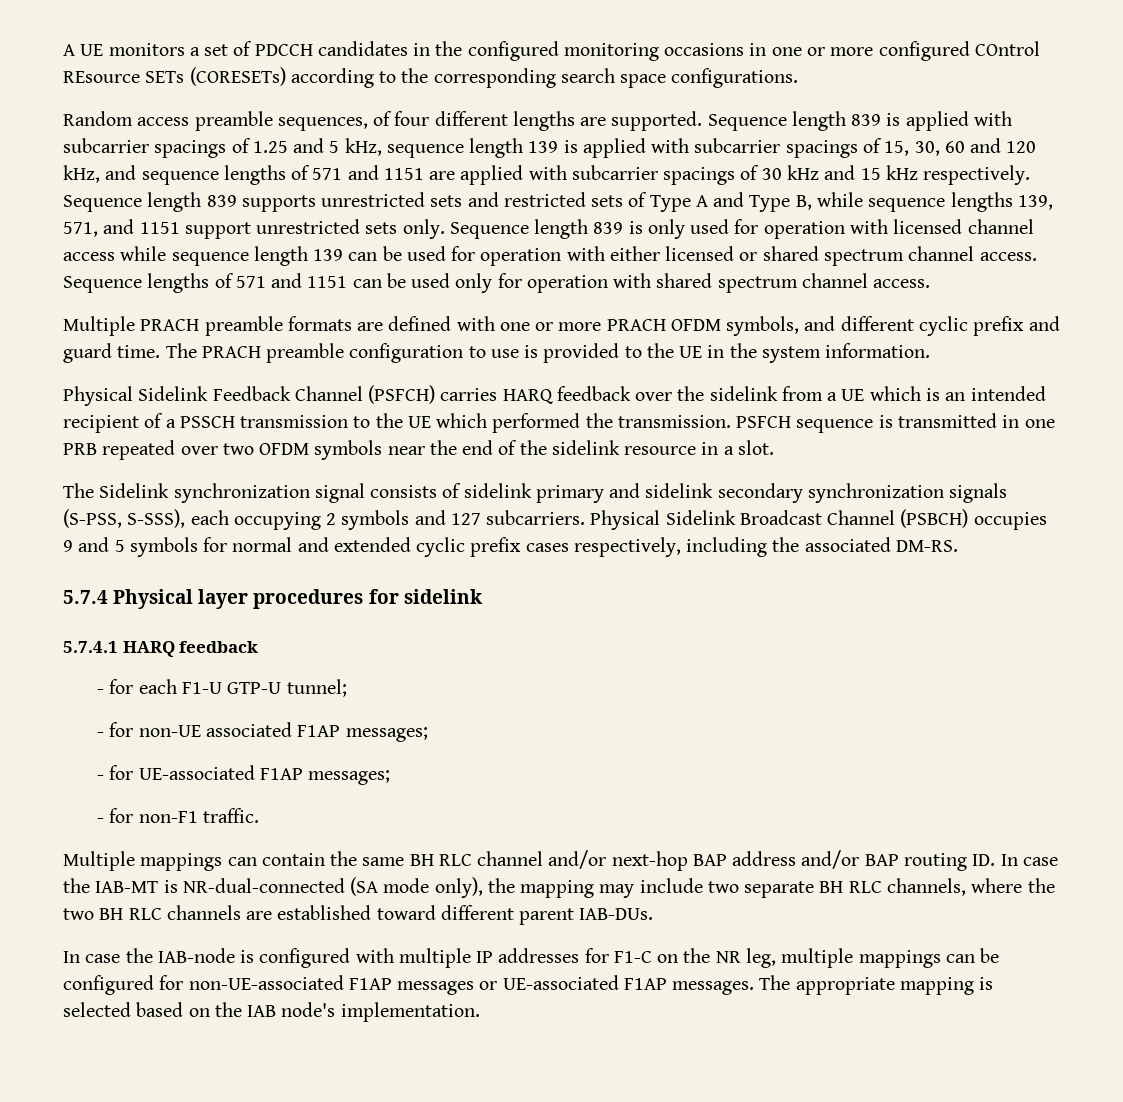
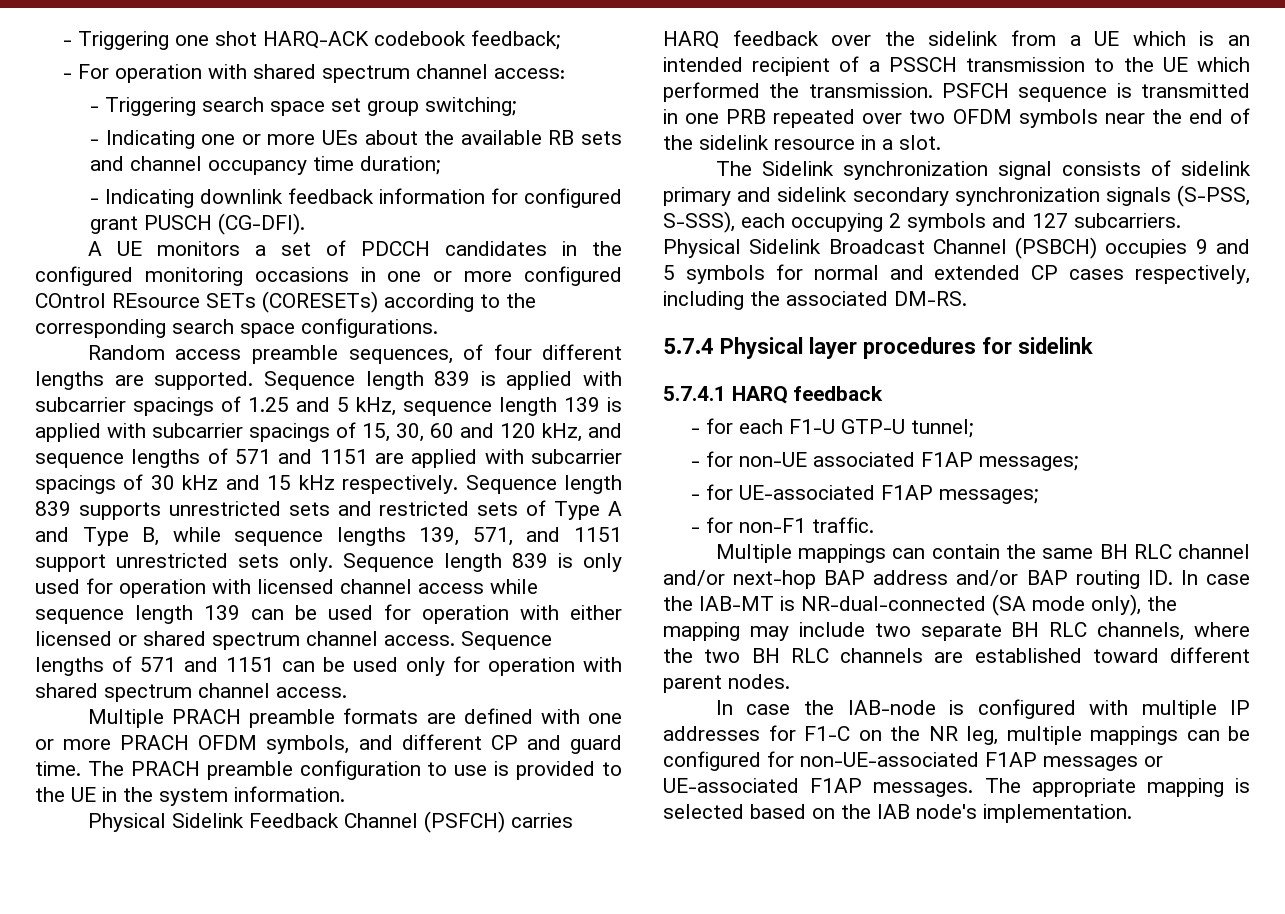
(63, 50) none -> [62,30,560,50] [62,64,565,83] [89,97,516,116] [89,130,623,149] [89,156,440,175] [89,188,622,208] [89,213,305,235] - Triggering one shot HARQ-ACK codebook feedback; // - For operation with shared spectrum channel access: // - Triggering search space set group switching; // - Indicating one or more UEs about the available RB sets and channel occupancy time duration; // - Indicating downlink feedback information for configured grant PUSCH (CG-DFI). //
[918,316,1025,336] cyclic prefix -> [490,735,518,750] CP
[416,537,522,557] cyclic prefix -> [1031,265,1059,280] CP
[579,908,654,920] IAB-DUs. -> [728,674,790,689] nodes.

